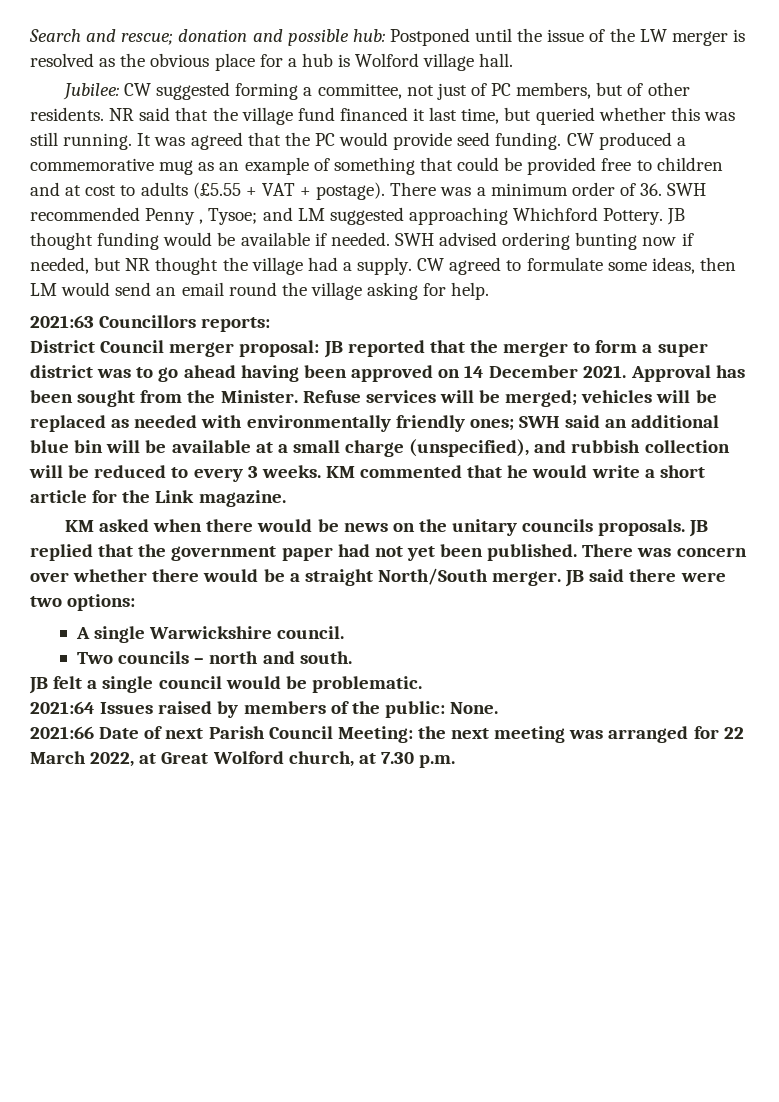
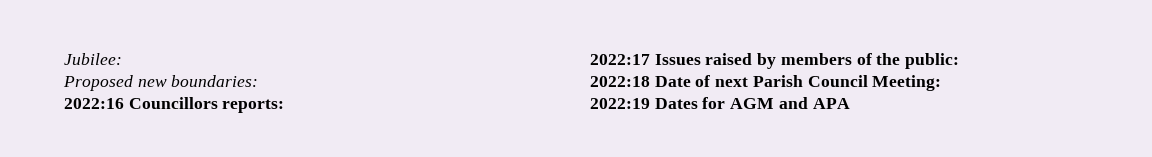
[29,28,745,46] [30,53,514,71] [62,82,690,100] [30,107,735,125] [30,132,686,150] [30,157,723,175] [30,182,707,200] [30,207,686,225] [30,232,694,250] [30,257,736,275] [30,282,490,300] [30,315,271,332] [30,340,708,358] [30,365,745,382] [30,390,717,407] [30,415,720,432] [30,439,730,457] [29,465,705,482] [30,490,286,507] [64,519,709,537] [30,544,747,561] [30,568,726,587] [30,594,136,611] [76,626,345,643] [77,651,352,664] [29,676,422,694] [30,701,95,714] Search and rescue; donation and possible hub: Postponed until the issue of the LW merger is resolved as the obvious place for a hub is Wolford village hall. // Jubilee: CW suggested forming a committee, not just of PC members, but of other residents. NR said that the village fund financed it last time, but queried whether this was still running. It was agreed that the PC would provide seed funding. CW produced a commemorative mug as an example of something that could be provided free to children and at cost to adults (£5.55 + VAT + postage). There was a minimum order of 36. SWH recommended Penny , Tysoe; and LM suggested approaching Whichford Pottery. JB thought funding would be available if needed. SWH advised ordering bunting now if needed, but NR thought the village had a supply. CW agreed to formulate some ideas, then LM would send an email round the village asking for help. // 2021:63 Councillors reports: // District Council merger proposal: JB reported that the merger to form a super district was to go ahead having been approved on 14 December 2021. Approval has been sought from the Minister. Refuse services will be merged; vehicles will be replaced as needed with environmentally friendly ones; SWH said an additional blue bin will be available at a small charge (unspecified), and rubbish collection will be reduced to every 3 weeks. KM commented that he would write a short article for the Link magazine. // KM asked when there would be news on the unitary councils proposals. JB replied that the government paper had not yet been published. There was concern over whether there would be a straight North/South merger. JB said there were two options: // A single Warwickshire council. // Two councils – north and south. // JB felt a single council would be problematic. // 2021:64 -> [64,53,122,65] [63,75,259,91] [64,97,285,113] [590,54,650,65] Jubilee: // Proposed new boundaries: // 2022:16 Councillors reports: // 2022:17
[450,702,499,714] [30,726,94,739] None. // 2021:66 -> [590,76,650,87] // 2022:18
[417,726,744,743] [30,751,456,768] the next meeting was arranged for 22 March 2022, at Great Wolford church, at 7.30 p.m. -> [590,97,850,109] // 2022:19 Dates for AGM and APA

